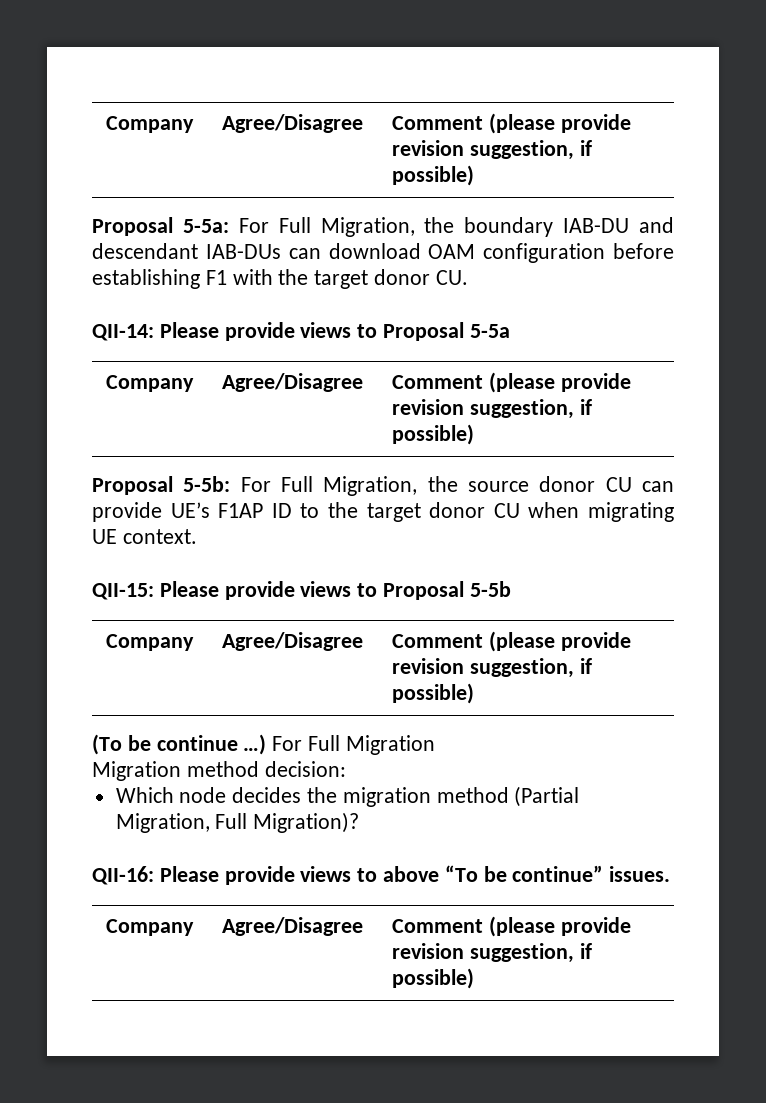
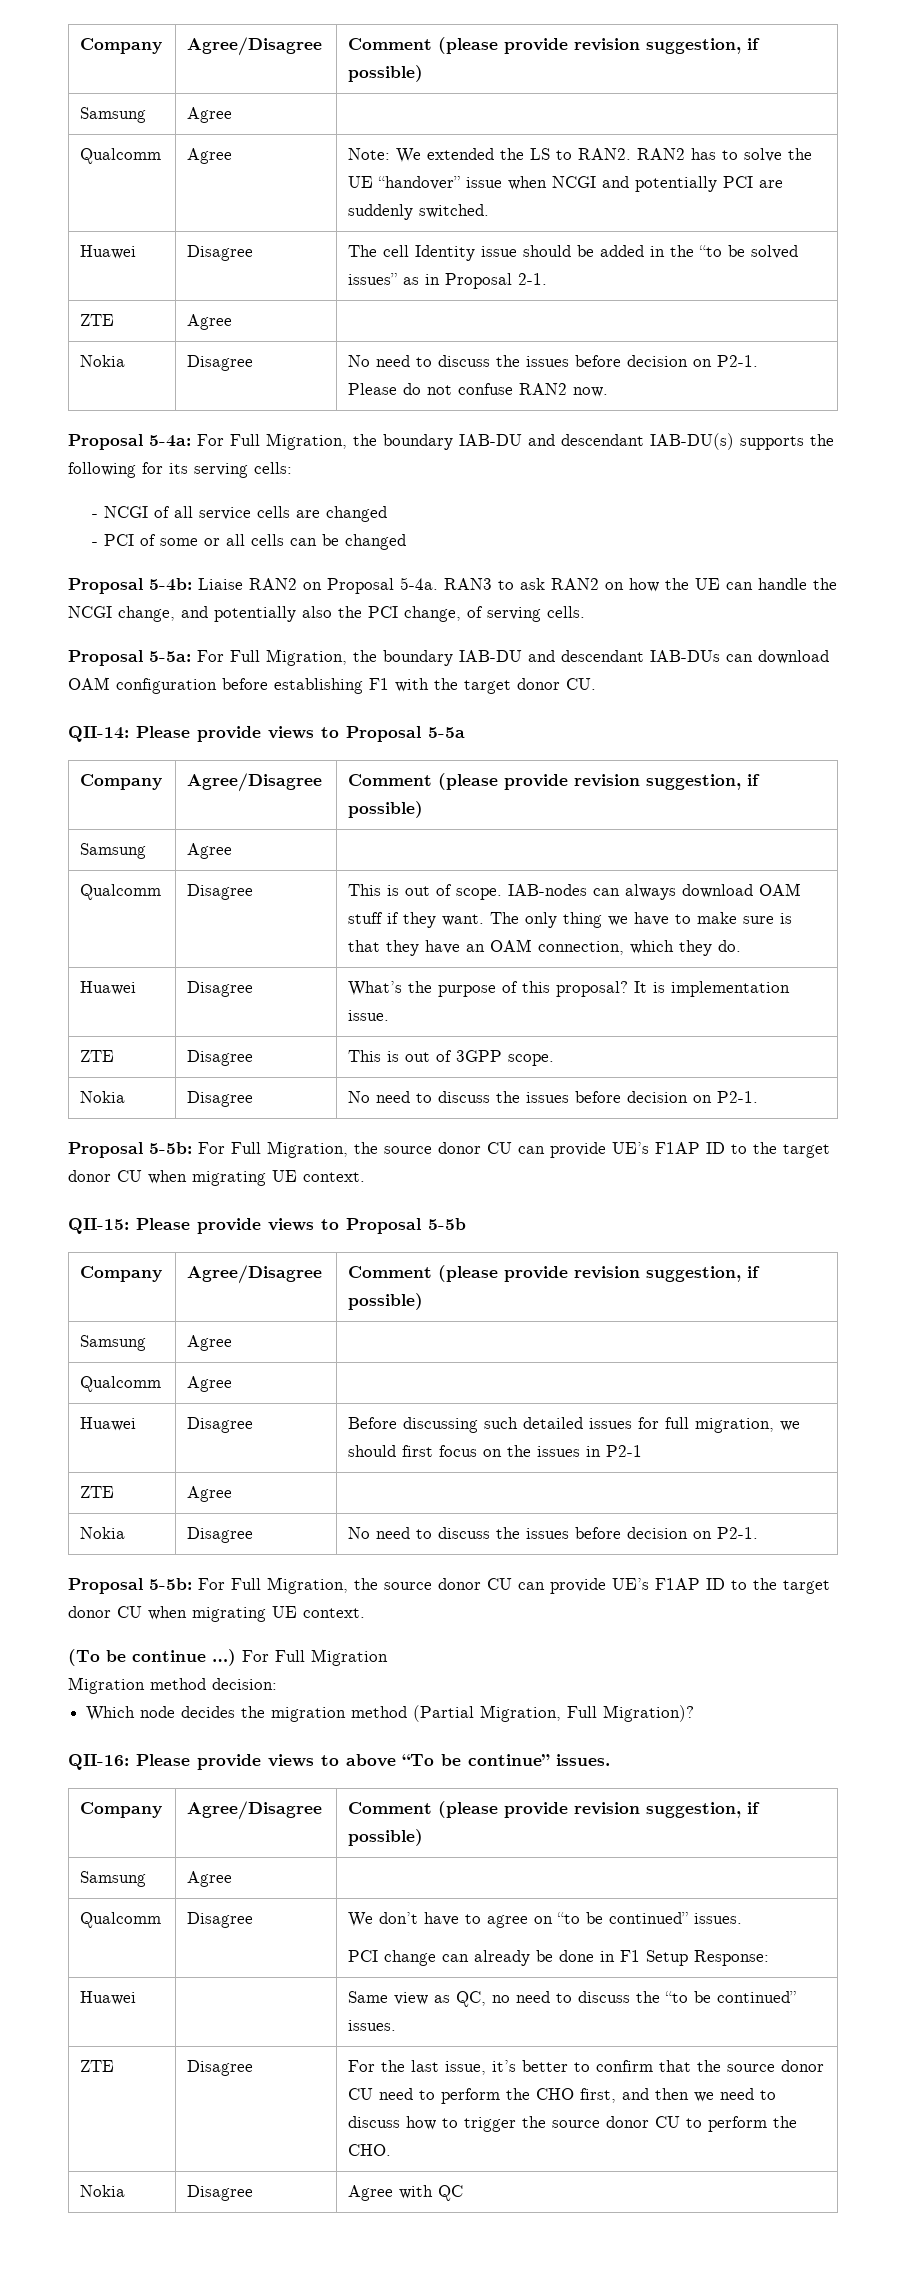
[106,116,195,133] [222,114,364,133] [392,113,631,134] [392,140,592,160] [392,165,475,186] Company | Agree/Disagree | Comment (please provide revision suggestion, if possible) -> [80,38,163,54] [187,37,323,56] [348,37,761,54] [348,65,424,82] [80,107,147,123] [187,107,233,123] [80,148,162,164] [187,148,233,164] [348,148,813,163] [348,176,784,192] [348,204,490,220] [80,245,137,259] [187,245,254,261] [348,245,799,261] [348,273,548,289] [80,314,115,326] [187,314,233,330] [80,355,126,367] [187,355,254,371] [348,355,759,367] [348,383,609,397] [68,433,834,450] [68,462,292,478] [92,506,388,522] [92,534,407,550] [68,577,837,594] [68,606,585,622] Company | Agree/Disagree | Comment (please provide revision suggestion, if possible) // Samsung | Agree | // Qualcomm | Agree | Note: We extended the LS to RAN2. RAN2 has to solve the UE “handover” issue when NCGI and potentially PCI are suddenly switched. // Huawei | Disagree | The cell Identity issue should be added in the “to be solved issues” as in Proposal 2-1. // ZTE | Agree | // Nokia | Disagree | No need to discuss the issues before decision on P2-1. // Please do not confuse RAN2 now. // Proposal 5-4a: For Full Migration, the boundary IAB-DU and descendant IAB-DU(s) supports the following for its serving cells: // - NCGI of all service cells are changed // - PCI of some or all cells can be changed // Proposal 5-4b: Liaise RAN2 on Proposal 5-4a. RAN3 to ask RAN2 on how the UE can handle the NCGI change, and potentially also the PCI change, of serving cells.
(475, 434) none -> [80,843,147,859] [187,843,233,859] [80,884,162,900] [187,884,254,900] [348,883,802,900] [348,912,793,928] [348,939,742,956] [80,981,137,995] [187,981,254,997] [348,981,791,997] [348,1010,390,1021] [80,1050,115,1062] [187,1050,254,1066] [348,1050,555,1066] [80,1091,126,1103] [187,1091,254,1107] [348,1091,759,1103] // Samsung | Agree | // Qualcomm | Disagree | This is out of scope. IAB-nodes can always download OAM stuff if they want. The only thing we have to make sure is that they have an OAM connection, which they do. // Huawei | Disagree | What’s the purpose of this proposal? It is implementation issue. // ZTE | Disagree | This is out of 3GPP scope. // Nokia | Disagree | No need to discuss the issues before decision on P2-1.
(475, 693) none -> [80,1335,147,1351] [187,1335,233,1351] [80,1376,162,1392] [187,1376,233,1392] [80,1417,137,1431] [187,1417,254,1433] [348,1417,801,1433] [348,1445,643,1457] [80,1486,115,1498] [187,1486,233,1502] [80,1527,126,1539] [187,1527,254,1543] [348,1527,759,1539] [68,1577,830,1594] [68,1606,365,1622] // Samsung | Agree | // Qualcomm | Agree | // Huawei | Disagree | Before discussing such detailed issues for full migration, we should first focus on the issues in P2-1 // ZTE | Agree | // Nokia | Disagree | No need to discuss the issues before decision on P2-1. // Proposal 5-5b: For Full Migration, the source donor CU can provide UE’s F1AP ID to the target donor CU when migrating UE context.
(475, 978) none -> [80,1871,147,1887] [187,1871,233,1887] [80,1912,162,1928] [187,1912,254,1928] [348,1912,743,1928] [348,1950,770,1966] [80,1991,137,2005] [348,1991,797,2007] [348,2020,397,2031] [80,2060,115,2072] [187,2060,254,2076] [348,2060,825,2075] [348,2088,777,2104] [348,2116,798,2132] [348,2144,392,2156] [80,2185,126,2197] [187,2185,254,2201] [348,2185,464,2201] // Samsung | Agree | // Qualcomm | Disagree | We don’t have to agree on “to be continued” issues. // PCI change can already be done in F1 Setup Response: // Huawei | | Same view as QC, no need to discuss the “to be continued” issues. // ZTE | Disagree | For the last issue, it’s better to confirm that the source donor CU need to perform the CHO first, and then we need to discuss how to trigger the source donor CU to perform the CHO. // Nokia | Disagree | Agree with QC

